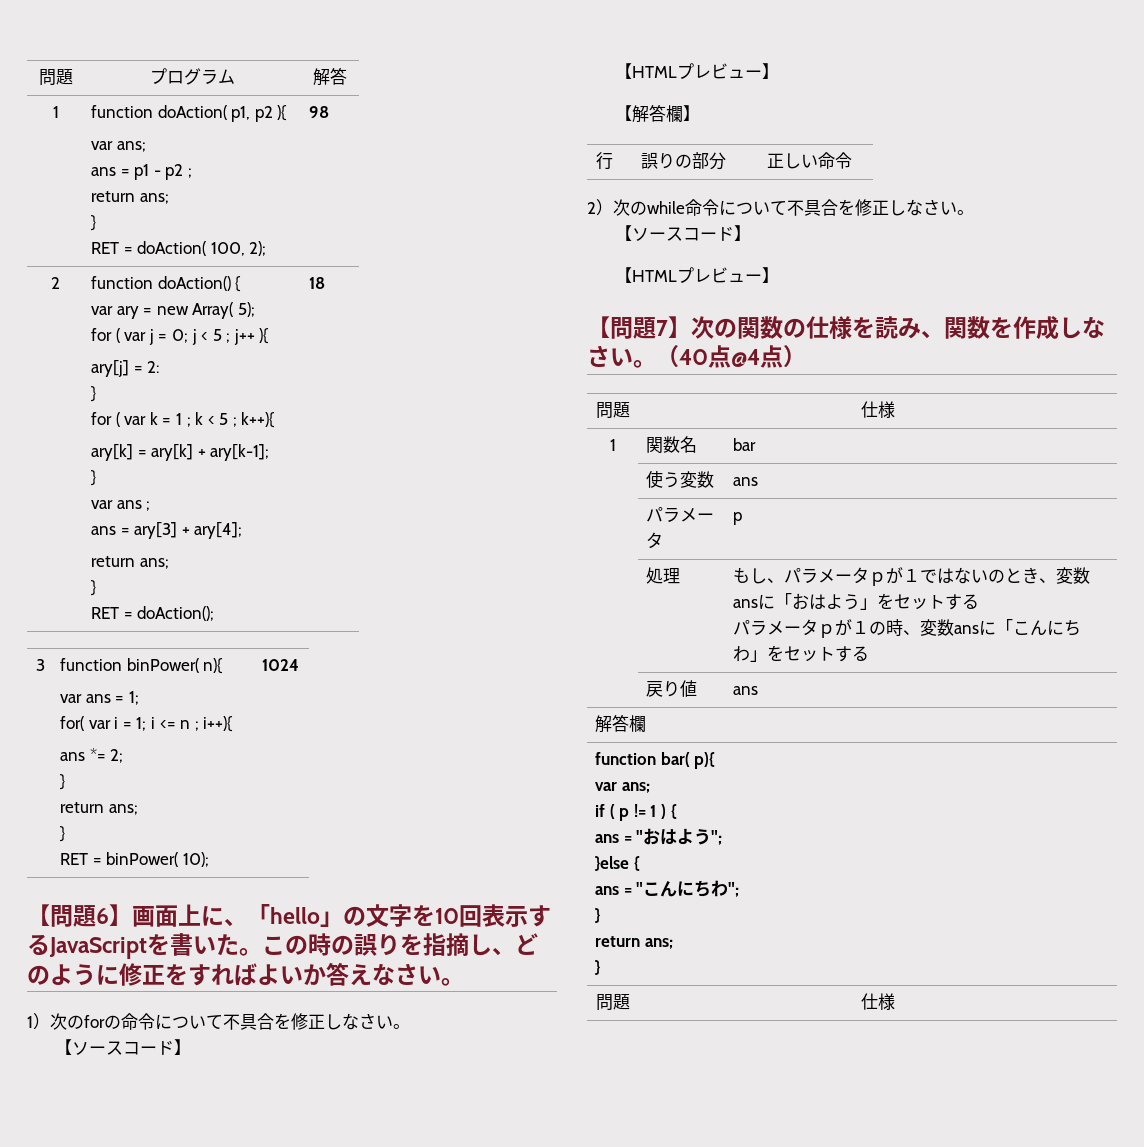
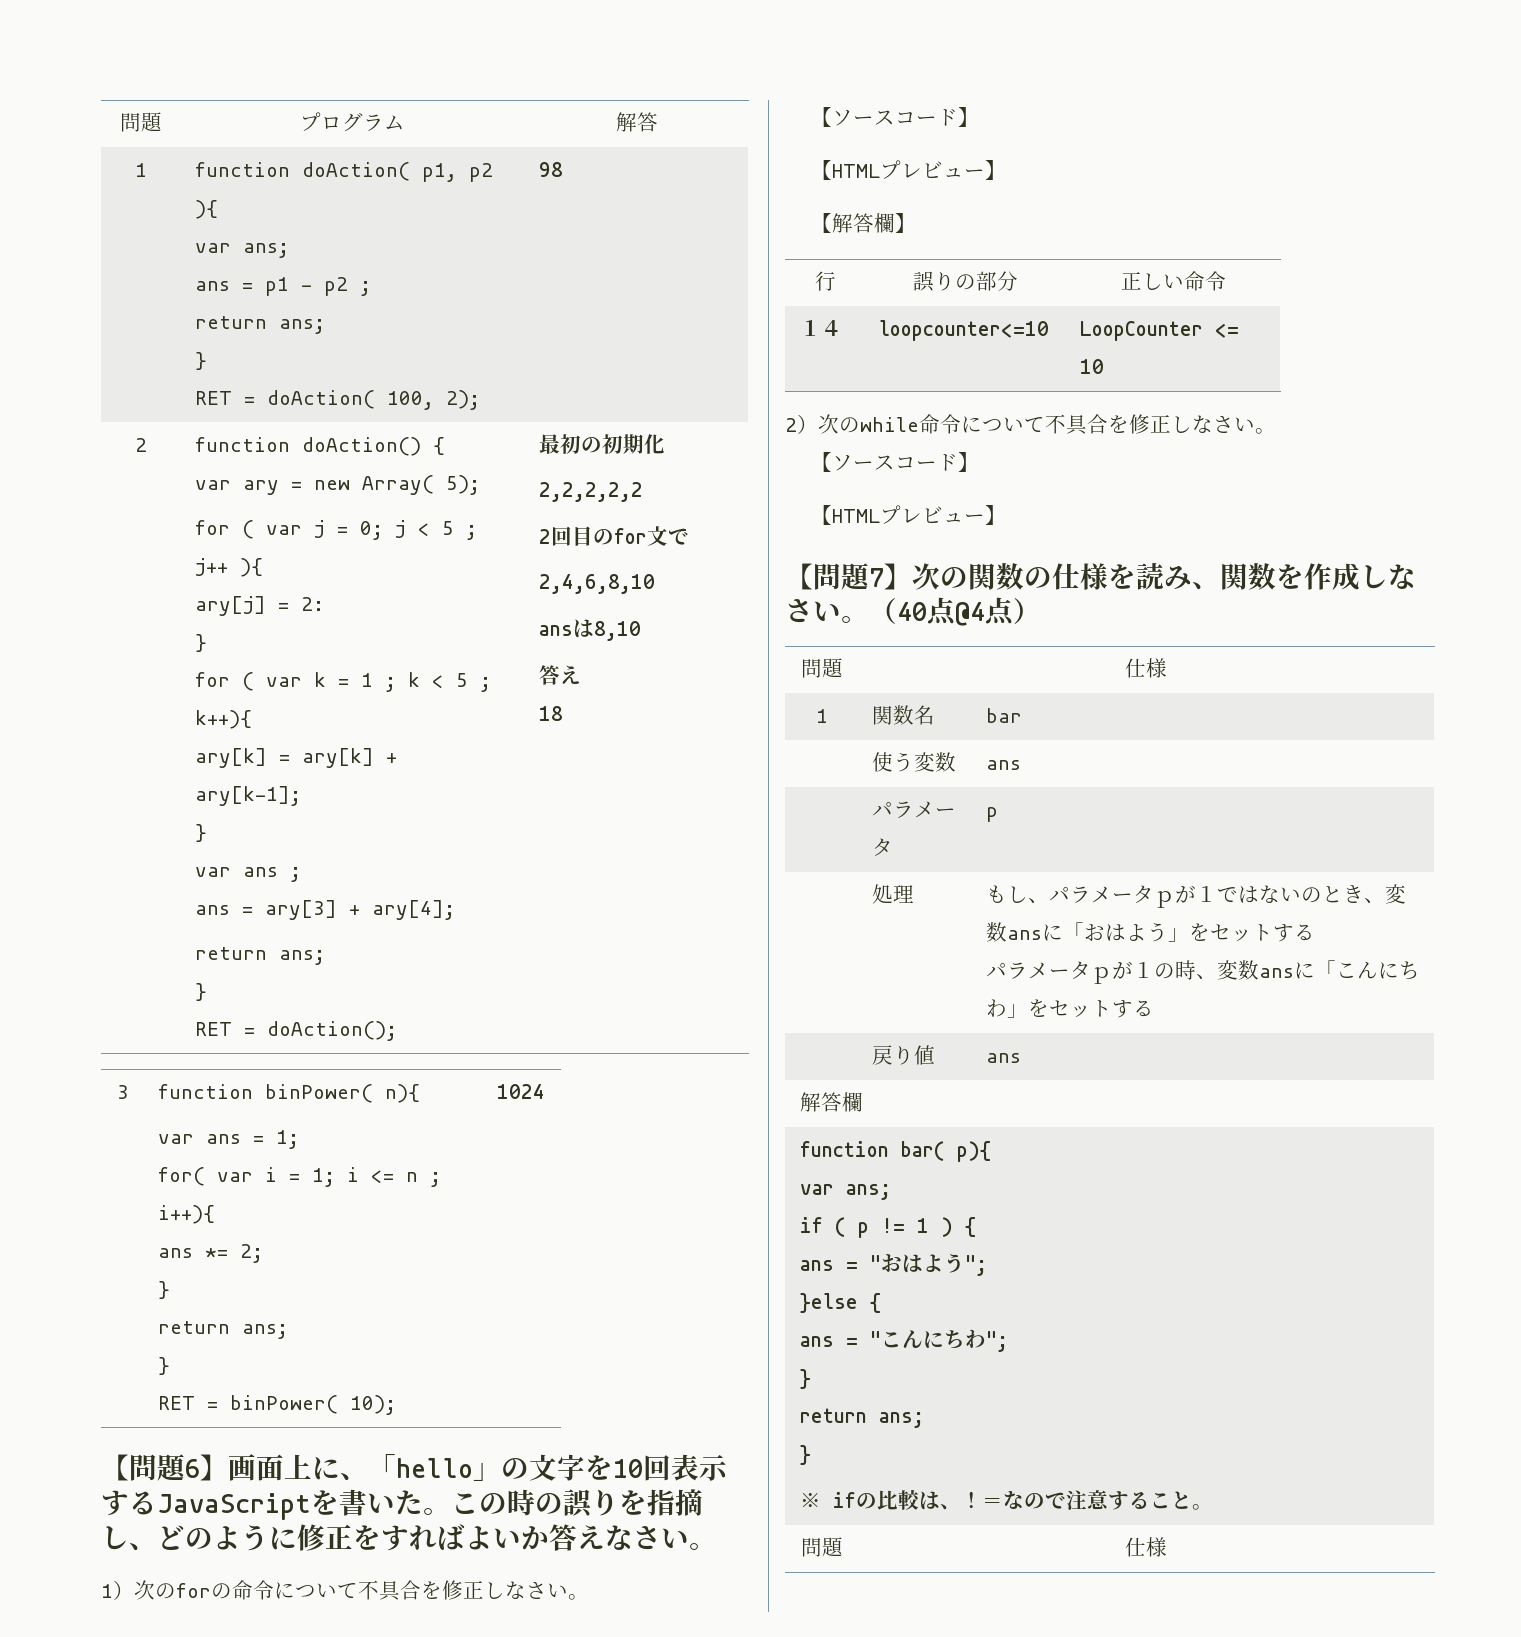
(215, 613) none -> [538,434,665,454] [538,482,643,502] [538,526,689,546] [538,574,655,594] [538,619,641,641] [538,665,581,685] 最初の初期化 // 2,2,2,2,2 // 2回目のfor文で // 2,4,6,8,10 // ansは8,10 // 答え //
(852, 160) none -> [799,320,842,336] [878,320,1049,341] [1079,321,1239,341] [1079,359,1104,374] // １４ | loopcounter<=10 | LoopCounter <= 10
(601, 967) none -> [799,1490,1213,1510] // ※ ifの比較は、！＝なので注意すること。

